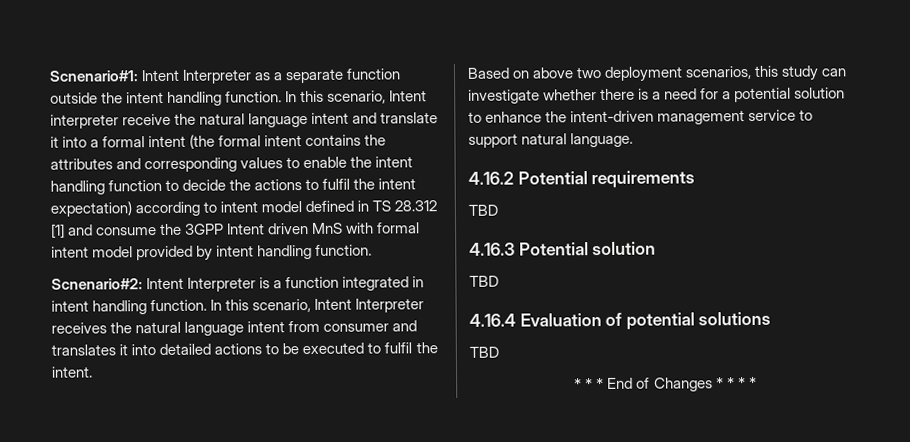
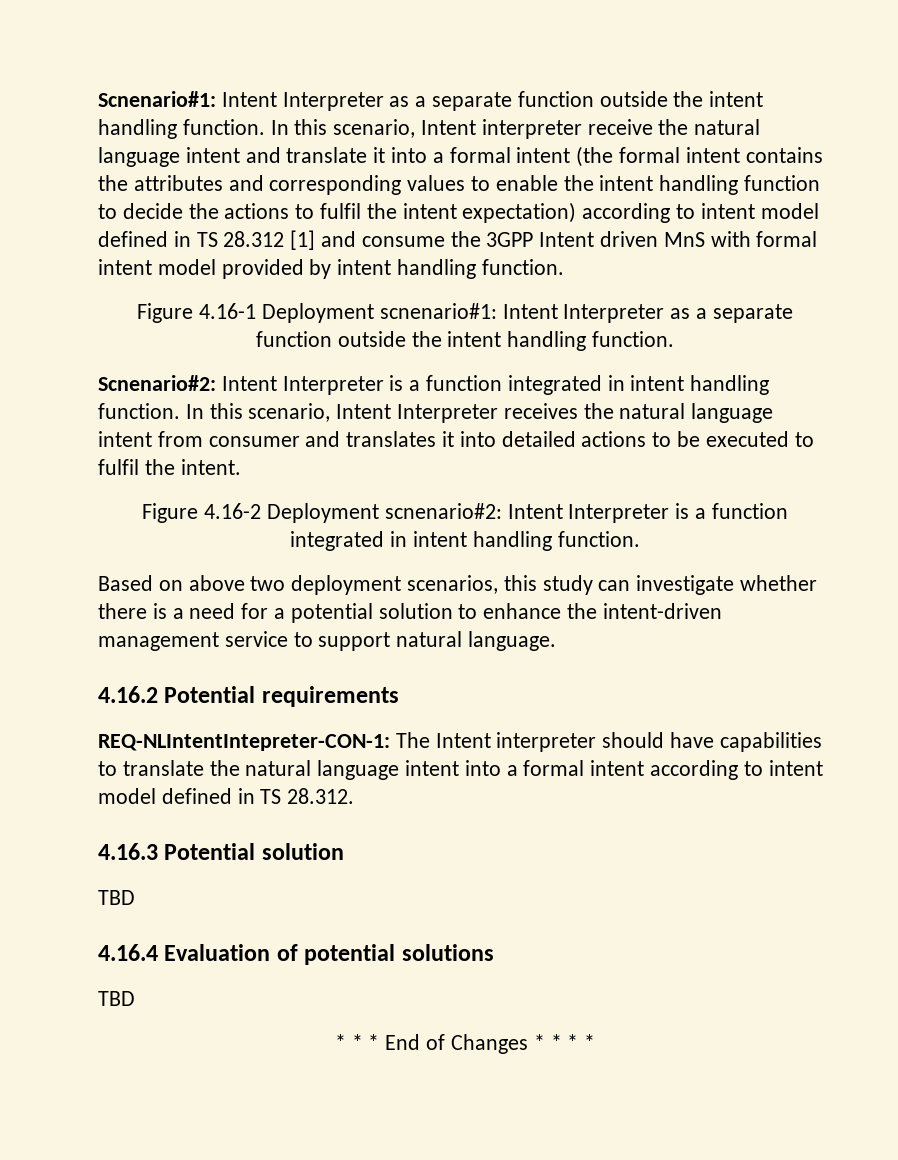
(373, 250) none -> [137,303,793,323] [255,331,675,351] // Figure 4.16-1 Deployment scnenario#1: Intent Interpreter as a separate function outside the intent handling function.
(93, 372) none -> [142,503,788,523] [290,531,640,551] // Figure 4.16-2 Deployment scnenario#2: Intent Interpreter is a function integrated in intent handling function.
[468,204,498,216] TBD -> [98,732,822,752] [98,760,823,780] [98,788,355,804] REQ-NLIntentIntepreter-CON-1: The Intent interpreter should have capabilities to translate the natural language intent into a formal intent according to intent model defined in TS 28.312.

